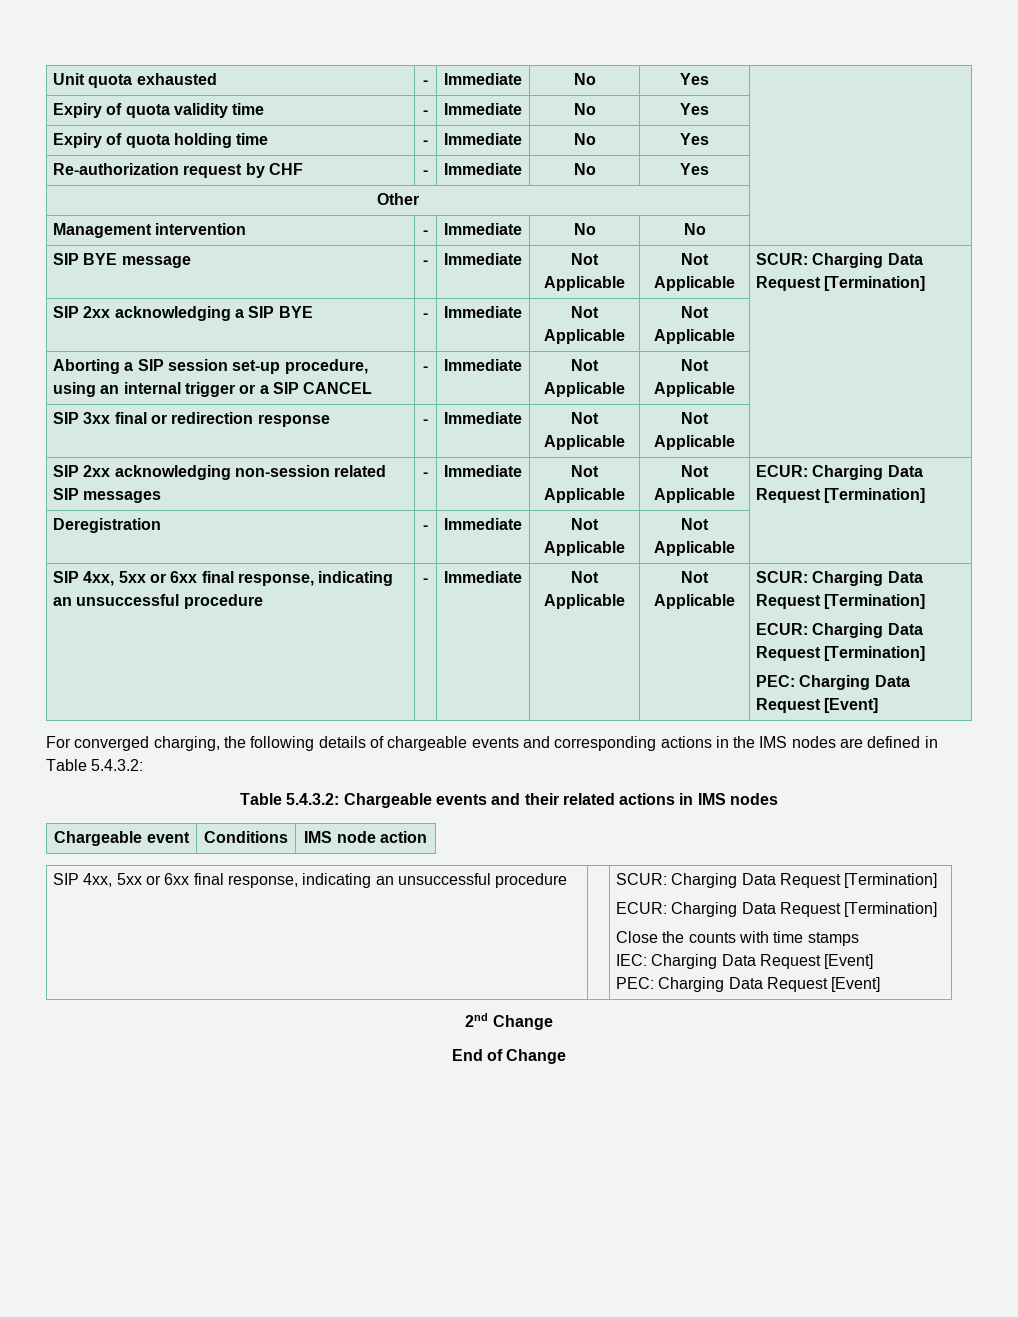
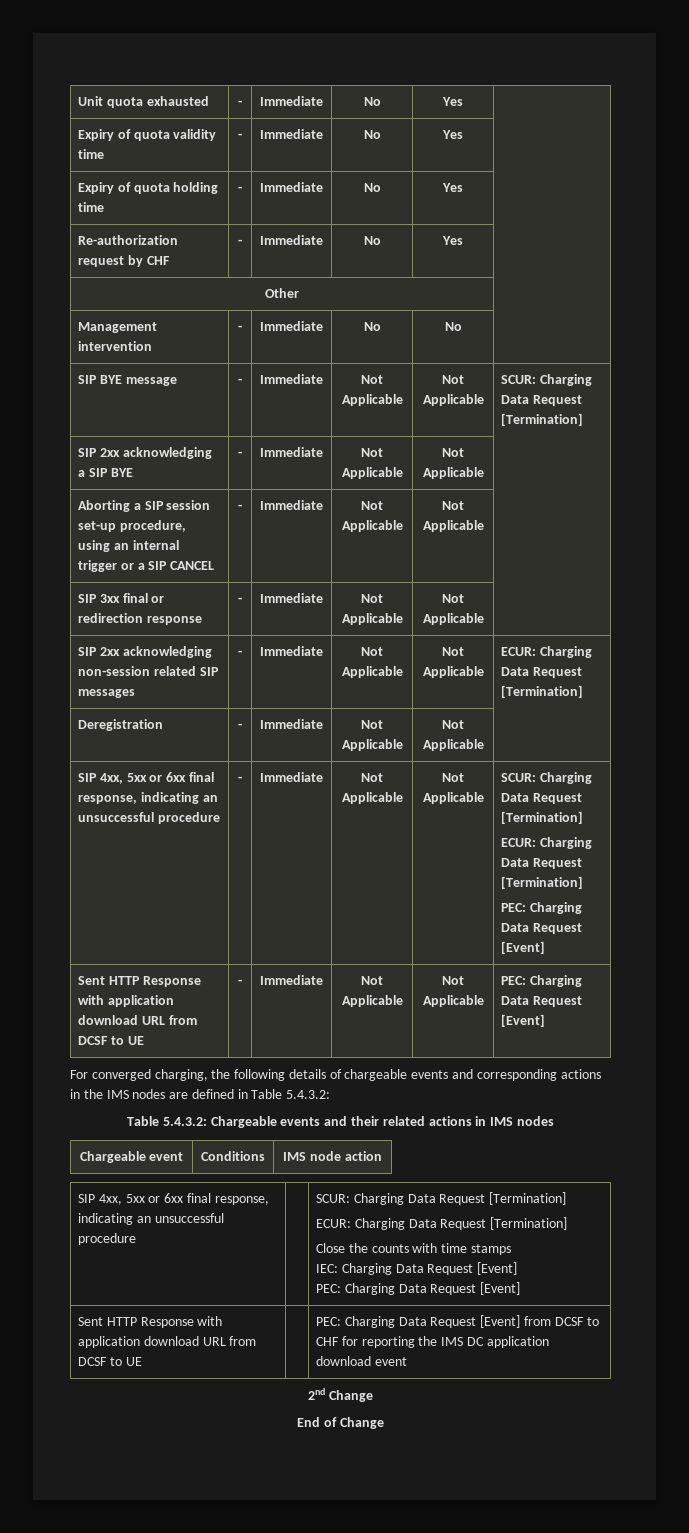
(879, 705) none -> [78,976,201,987] [78,995,174,1007] [78,1015,197,1025] [78,1036,144,1045] [238,979,242,985] [260,975,323,985] [361,976,383,985] [341,995,403,1007] [442,976,464,985] [422,995,484,1007] [501,975,582,987] [501,996,582,1007] [501,1014,546,1027] // Sent HTTP Response with application download URL from DCSF to UE | - | Immediate | Not Applicable | Not Applicable | PEC: Charging Data Request [Event]
(881, 984) none -> [78,1316,223,1328] [78,1336,257,1348] [78,1357,142,1366] [316,1315,599,1328] [316,1336,549,1348] [316,1356,407,1366] // Sent HTTP Response with application download URL from DCSF to UE | | PEC: Charging Data Request [Event] from DCSF to CHF for reporting the IMS DC application download event

